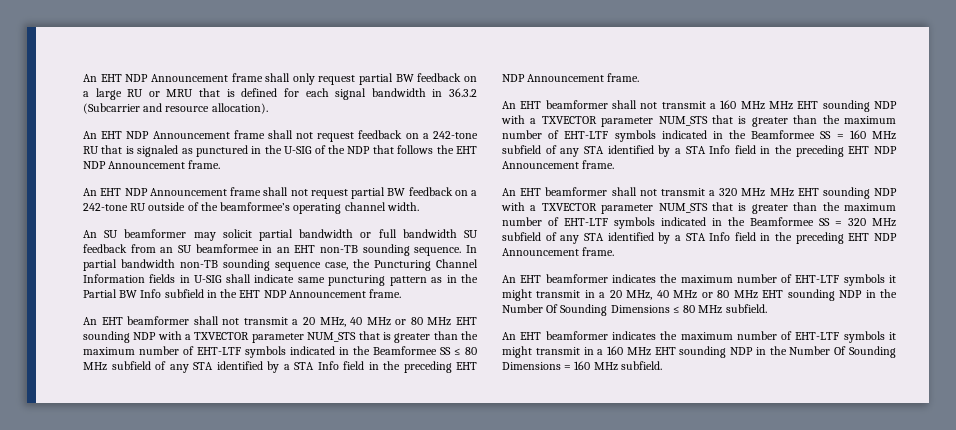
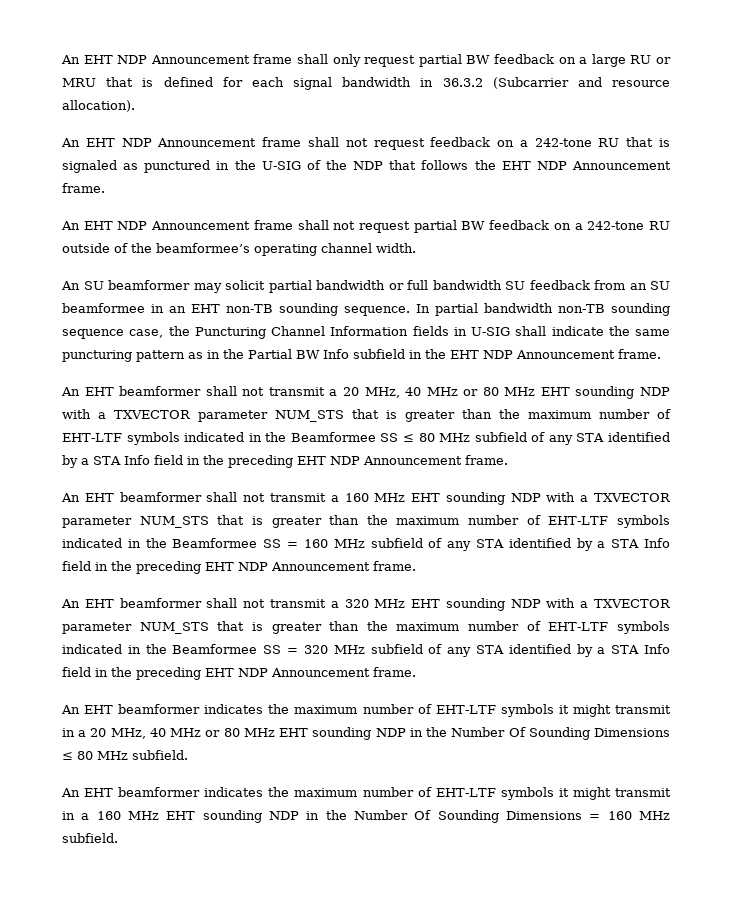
(295, 278) none -> [608,326,630,336] the
[769,101,793,110] MHz -> (406, 497) none
[769,188,794,197] MHz -> (406, 603) none

